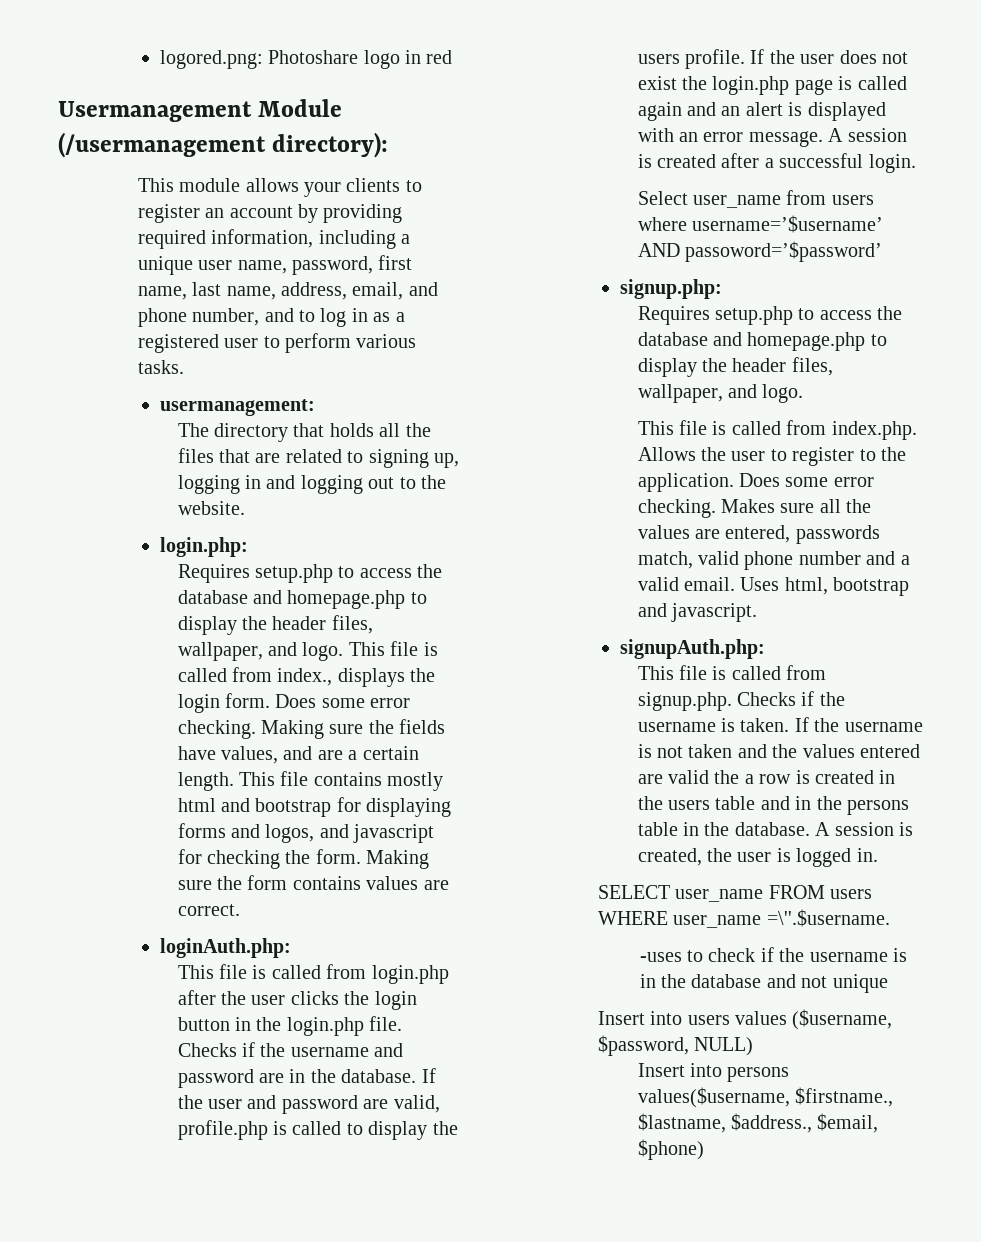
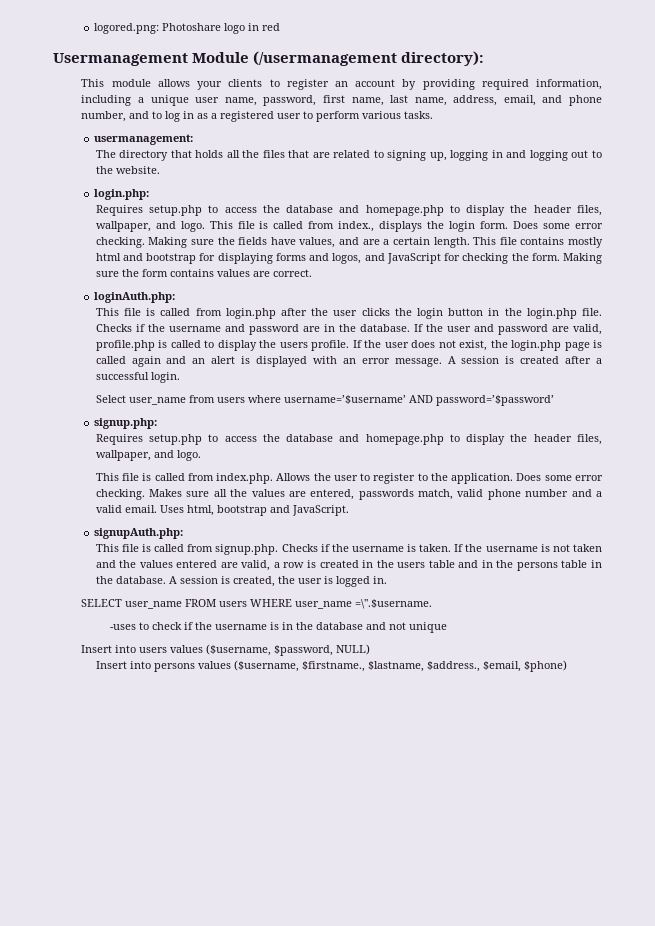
[353,824,435,843] javascript -> [386,253,441,264] JavaScript
[637,76,677,90] exist -> [459,340,488,351] exist,
[684,241,882,262] passoword=’$password’ -> [435,395,554,406] password=’$password’
[670,603,757,622] javascript. -> [291,505,349,516] JavaScript.
[667,770,740,784] valid the -> [241,560,271,571] valid,
[637,1087,790,1108] values($username, -> [197,660,299,672] values ($username,

